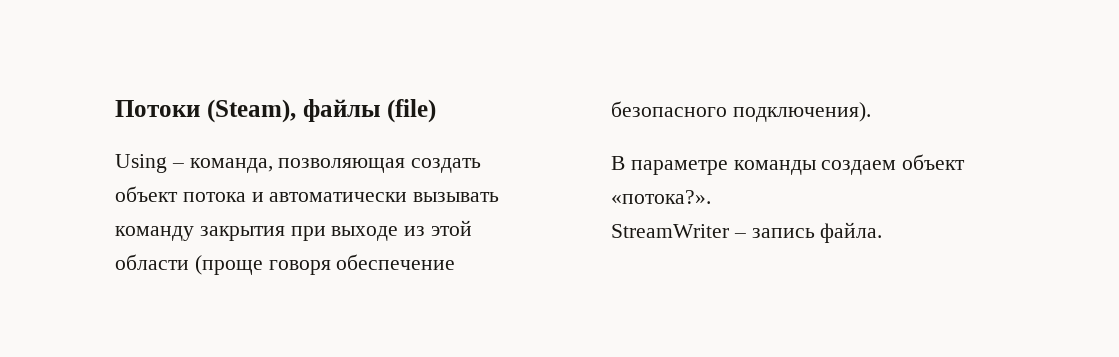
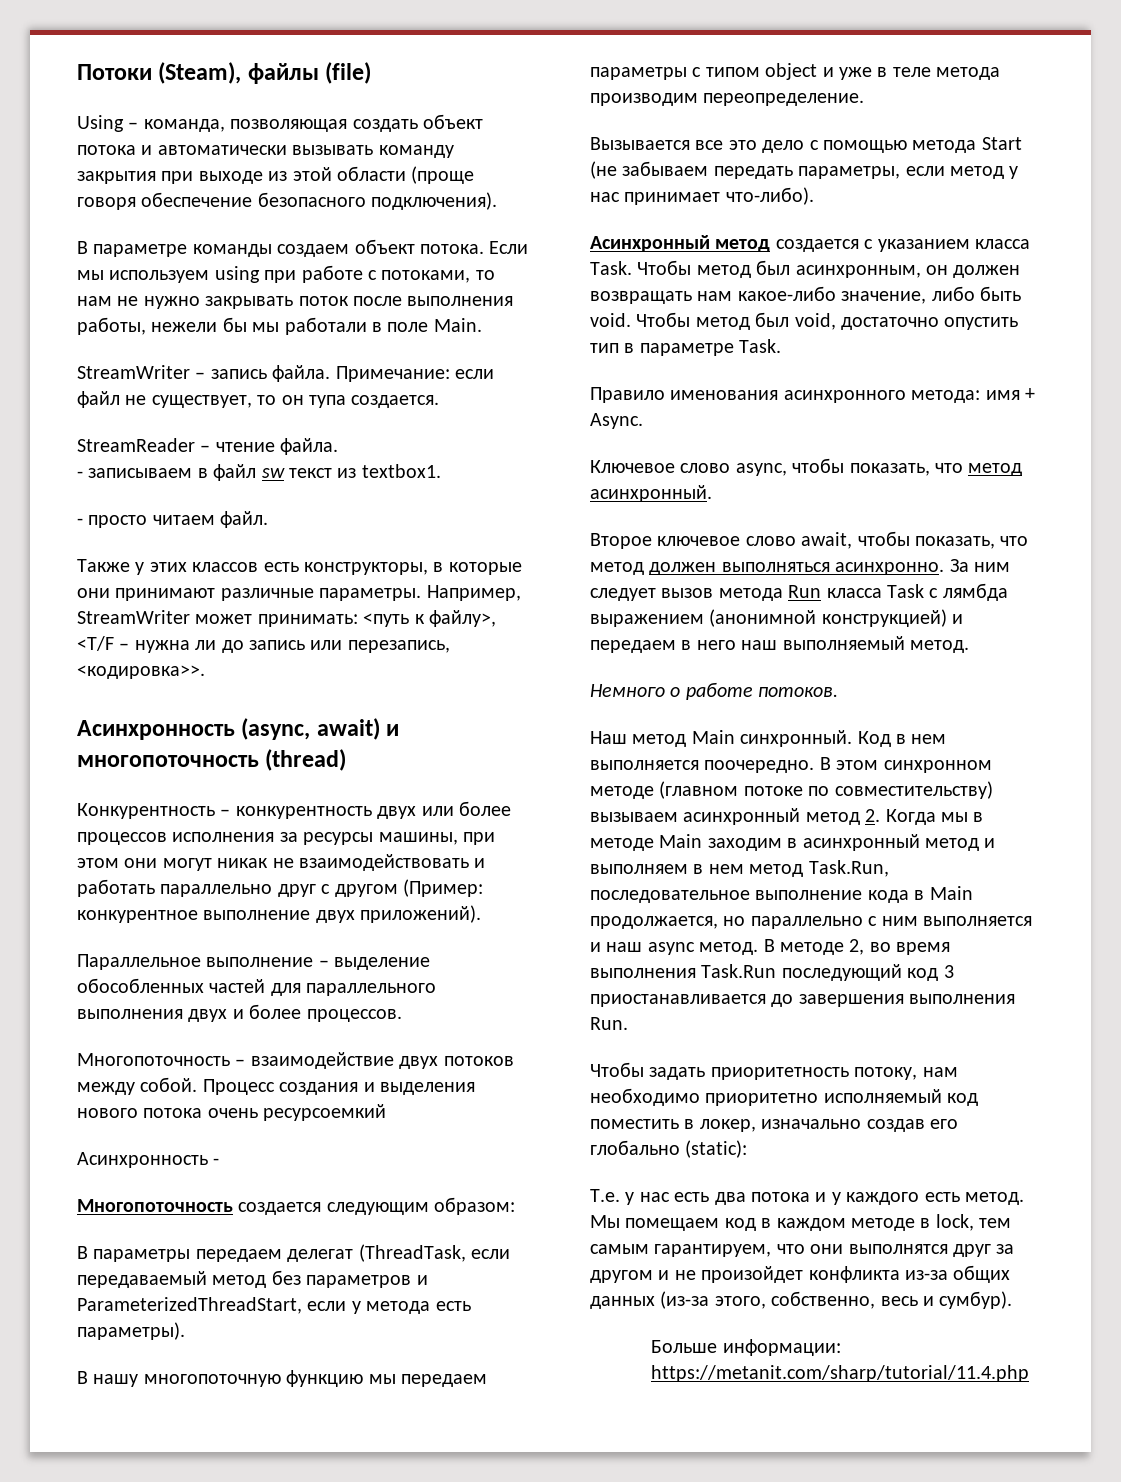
[611,190,711,204] [611,222,883,243] «потока?». // StreamWriter – запись файла. -> [420,241,529,254] [77,265,495,283] [77,296,514,309] [77,317,482,335] [77,365,494,382] [77,391,440,408] [77,438,339,455] [77,464,441,481] [77,511,269,528] [77,559,522,575] [77,585,521,601] [77,610,496,627] [77,636,450,653] [77,665,205,679] [77,718,400,740] [77,749,347,771] [77,801,511,819] [77,832,495,845] [77,854,486,871] [77,879,483,897] [77,905,482,923] [77,954,431,970] [77,978,437,996] [77,1004,402,1022] [77,1052,514,1069] [77,1077,475,1095] [77,1104,387,1121] [77,1152,220,1168] [77,1197,516,1215] [77,1244,510,1262] [77,1270,428,1288] [77,1297,471,1314] [77,1322,185,1340] [77,1370,487,1387] [590,63,1001,80] [590,93,865,106] [590,137,1022,153] [590,161,1019,179] [590,187,814,205] [590,235,1030,252] [590,260,1021,278] [590,286,1021,304] [590,312,1019,330] [590,339,782,356] [590,387,1035,403] [590,413,643,429] [590,458,1023,476] [590,485,712,502] [590,531,1029,549] [590,559,1010,575] [590,583,1008,601] [590,609,964,627] [590,636,969,653] [590,682,839,700] [590,730,947,747] [590,757,992,773] [590,781,993,799] [590,808,984,825] [590,834,996,851] [590,860,889,877] [590,886,973,903] [590,916,1032,929] [590,939,951,955] [590,964,954,981] [590,994,1016,1007] [590,1017,628,1030] [590,1062,958,1080] [590,1088,979,1106] [590,1119,958,1132] [590,1140,748,1158] [590,1189,1024,1205] [590,1214,1012,1231] [590,1244,1015,1257] [590,1265,1011,1283] [590,1291,1013,1309] [651,1339,841,1356] [651,1365,1030,1382] потока. Если мы используем using при работе с потоками, то нам не нужно закрывать поток после выполнения работы, нежели бы мы работали в поле Main. // StreamWriter – запись файла. Примечание: если файл не существует, то он тупа создается. // StreamReader – чтение файла. // - записываем в файл sw текст из textbox1. // - просто читаем файл. // Также у этих классов есть конструкторы, в которые они принимают различные параметры. Например, StreamWriter может принимать: <путь к файлу>, <T/F – нужна ли до запись или перезапись, <кодировка>>. // Асинхронность (async, await) и многопоточность (thread) // Конкурентность – конкурентность двух или более процессов исполнения за ресурсы машины, при этом они могут никак не взаимодействовать и работать параллельно друг с другом (Пример: конкурентное выполнение двух приложений). // Параллельное выполнение – выделение обособленных частей для параллельного выполнения двух и более процессов. // Многопоточность – взаимодействие двух потоков между собой. Процесс создания и выделения нового потока очень ресурсоемкий // Асинхронность - // Многопоточность создается следующим образом: // В параметры передаем делегат (ThreadTask, если передаваемый метод без параметров и ParameterizedThreadStart, если у метода есть параметры). // В нашу многопоточную функцию мы передаем параметры с типом object и уже в теле метода производим переопределение. // Вызывается все это дело с помощью метода Start (не забываем передать параметры, если метод у нас принимает что-либо). // Асинхронный метод создается с указанием класса Task. Чтобы метод был асинхронным, он должен возвращать нам какое-либо значение, либо быть void. Чтобы метод был void, достаточно опустить тип в параметре Task. // Правило именования асинхронного метода: имя + Async. // Ключевое слово async, чтобы показать, что метод асинхронный. // Второе ключевое слово await, чтобы показать, что метод должен выполняться асинхронно. За ним следует вызов метода Run класса Task с лямбда выражением (анонимной конструкцией) и передаем в него наш выполняемый метод. // Немного о работе потоков. // Наш метод Main синхронный. Код в нем выполняется поочередно. В этом синхронном методе (главном потоке по совместительству) вызываем асинхронный метод 2. Когда мы в методе Main заходим в асинхронный метод и выполняем в нем метод Task.Run, последовательное выполнение кода в Main продолжается, но параллельно с ним выполняется и наш async метод. В методе 2, во время выполнения Task.Run последующий код 3 приостанавливается до завершения выполнения Run. // Чтобы задать приоритетность потоку, нам необходимо приоритетно исполняемый код поместить в локер, изначально создав его глобально (static): // Т.е. у нас есть два потока и у каждого есть метод. Мы помещаем код в каждом методе в lock, тем самым гарантируем, что они выполнятся друг за другом и не произойдет конфликта из-за общих данных (из-за этого, собственно, весь и сумбур). // Больше информации: https://metanit.com/sharp/tutorial/11.4.php

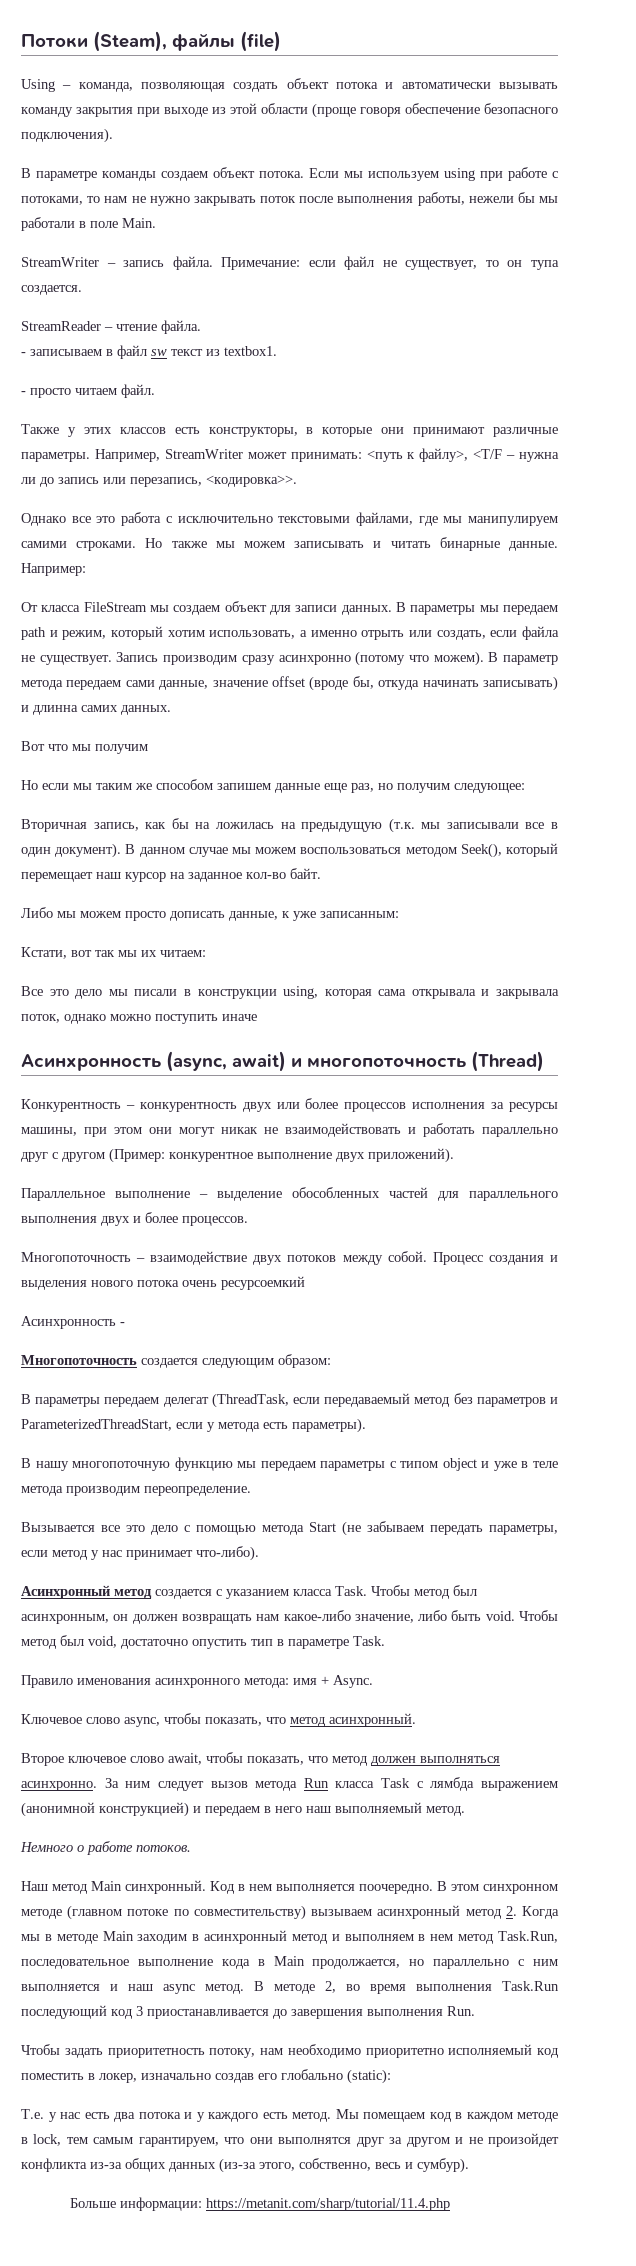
(205, 672) none -> [21,512,558,526] [21,537,558,551] [21,563,86,576] [21,601,558,615] [21,626,560,640] [21,651,558,666] [21,676,558,691] [21,705,171,715] [21,741,148,754] [21,779,525,793] [21,818,558,833] [21,843,558,858] [21,868,321,882] [21,907,399,921] [21,947,206,959] [21,986,559,999] [21,1014,257,1024] // Однако все это работа с исключительно текстовыми файлами, где мы манипулируем самими строками. Но также мы можем записывать и читать бинарные данные. Например: // От класса FileStream мы создаем объект для записи данных. В параметры мы передаем path и режим, который хотим использовать, а именно отрыть или создать, если файла не существует. Запись производим сразу асинхронно (потому что можем). В параметр метода передаем сами данные, значение offset (вроде бы, откуда начинать записывать) и длинна самих данных. // Вот что мы получим // Но если мы таким же способом запишем данные еще раз, но получим следующее: // Вторичная запись, как бы на ложилась на предыдущую (т.к. мы записывали все в один документ). В данном случае мы можем воспользоваться методом Seek(), который перемещает наш курсор на заданное кол-во байт. // Либо мы можем просто дописать данные, к уже записанным: // Кстати, вот так мы их читаем: // Все это дело мы писали в конструкции using, которая сама открывала и закрывала поток, однако можно поступить иначе
[265,749,347,771] (thread) -> [471,1051,544,1072] (Thread)

